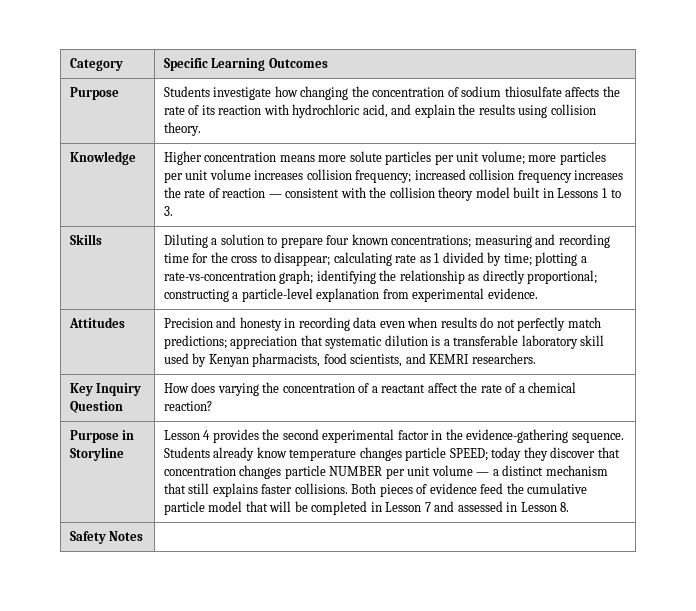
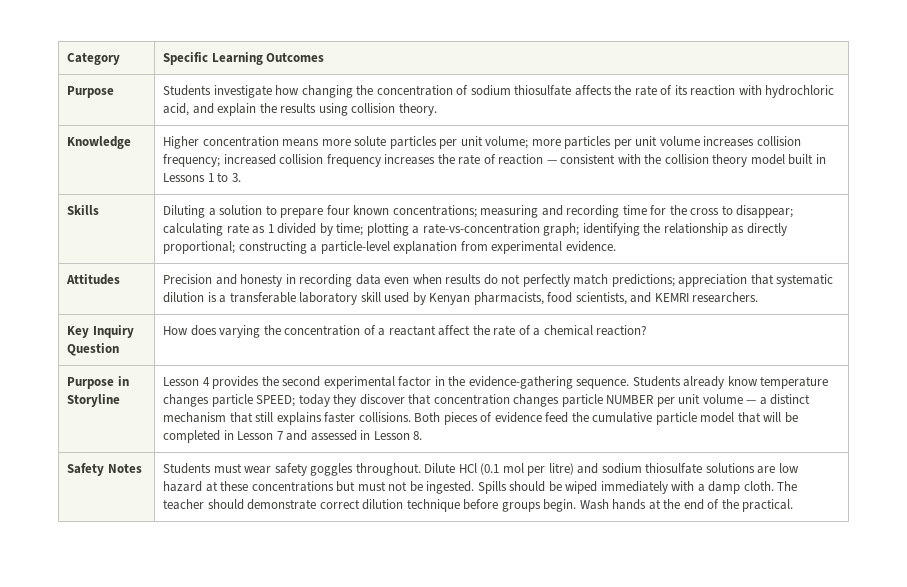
(144, 536) none -> [163,463,799,476] [163,481,798,494] [163,499,794,512] Students must wear safety goggles throughout. Dilute HCl (0.1 mol per litre) and sodium thiosulfate solutions are low hazard at these concentrations but must not be ingested. Spills should be wiped immediately with a damp cloth. The teacher should demonstrate correct dilution technique before groups begin. Wash hands at the end of the practical.

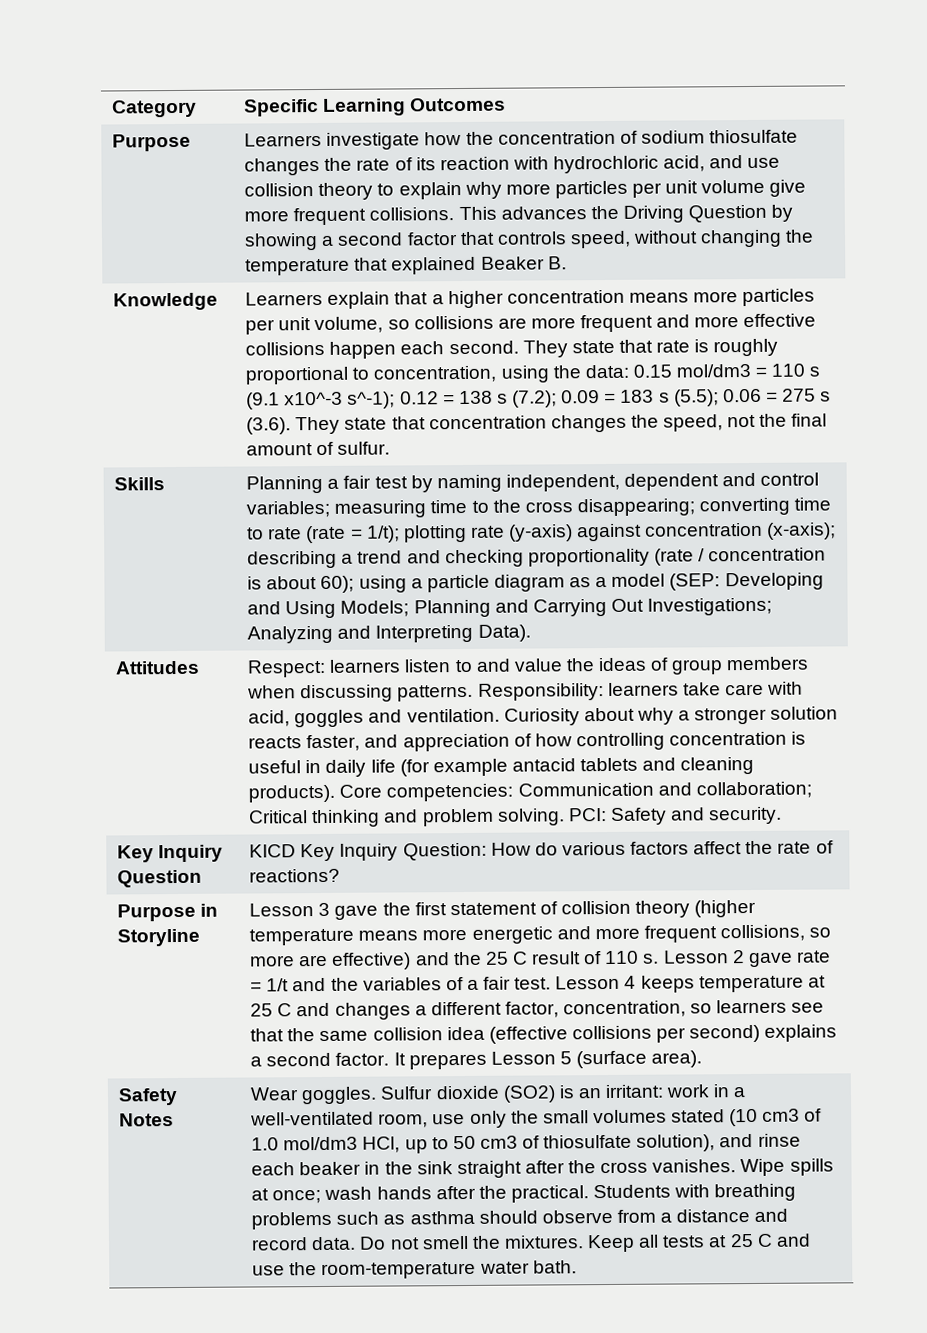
[163,85,212,96] Students -> [244,132,323,147] Learners
[301,85,353,98] changing -> (462, 139) none
[574,85,612,96] affects -> [244,157,321,176] changes
[217,103,437,116] [67,136,132,149] [163,136,529,149] explain the results using collision theory. // Knowledge | Higher concentration means more solute particles per unit volume; -> [747,157,781,169] [244,181,502,200] use collision theory to explain why
[703,136,801,147] [163,154,826,167] [163,172,241,182] [67,205,100,215] [163,205,794,218] [163,223,787,236] [163,241,616,254] [66,274,121,285] [163,274,834,287] [163,292,759,305] [67,325,134,338] [67,343,120,356] [163,325,436,338] increases collision frequency; increased collision frequency increases the rate of reaction — consistent with the collision theory model built in Lessons 1 to 3. // Skills | Diluting a solution to prepare four known concentrations; measuring and recording time for the cross to disappear; calculating rate as 1 divided by time; plotting a rate-vs-concentration graph; identifying the relationship as directly proportional; constructing a particle-level explanation from experimental evidence. // Attitudes | Precision and honesty in recording data even when results do not perfectly match predictions; appreciation that systematic dilution is a transferable laboratory skill used by Kenyan pharmacists, food scientists, and KEMRI researchers. // Key Inquiry Question | How does varying the concentration of a reactant -> [769,179,807,197] [244,204,794,226] [244,229,815,251] [245,256,567,276] [113,292,219,311] [245,288,816,309] [245,313,817,335] [245,338,779,359] [245,363,821,385] [246,388,832,410] [246,413,828,435] [246,441,391,456] [114,477,166,491] [246,472,820,494] [246,497,832,518] [247,522,837,544] [247,547,827,569] [247,572,824,593] [247,597,773,619] [247,624,531,644] [115,660,201,675] [247,656,810,678] [247,681,804,703] [248,706,839,728] [248,731,807,752] [248,756,755,777] [248,781,812,803] [249,806,783,828] [117,844,224,863] [117,869,203,888] [249,841,690,862] give more frequent collisions. This advances the Driving Question by showing a second factor that controls speed, without changing the temperature that explained Beaker B. // Knowledge | Learners explain that a higher concentration means more particles per unit volume, so collisions are more frequent and more effective collisions happen each second. They state that rate is roughly proportional to concentration, using the data: 0.15 mol/dm3 = 110 s (9.1 x10^-3 s^-1); 0.12 = 138 s (7.2); 0.09 = 183 s (5.5); 0.06 = 275 s (3.6). They state that concentration changes the speed, not the final amount of sulfur. // Skills | Planning a fair test by naming independent, dependent and control variables; measuring time to the cross disappearing; converting time to rate (rate = 1/t); plotting rate (y-axis) against concentration (x-axis); describing a trend and checking proportionality (rate / concentration is about 60); using a particle diagram as a model (SEP: Developing and Using Models; Planning and Carrying Out Investigations; Analyzing and Interpreting Data). // Attitudes | Respect: learners listen to and value the ideas of group members when discussing patterns. Responsibility: learners take care with acid, goggles and ventilation. Curiosity about why a stronger solution reacts faster, and appreciation of how controlling concentration is useful in daily life (for example antacid tablets and cleaning products). Core competencies: Communication and collaboration; Critical thinking and problem solving. PCI: Safety and security. // Key Inquiry Question | KICD Key Inquiry Question: How do various factors
[533,325,648,336] a chemical reaction? -> [249,868,341,883] reactions?
[202,376,829,389] [163,394,811,407] [163,412,798,425] [163,430,423,443] [67,463,142,476] [163,463,799,476] [163,481,798,494] [163,499,794,512] 4 provides the second experimental factor in the evidence-gathering sequence. Students already know temperature changes particle SPEED; today they discover that concentration changes particle NUMBER per unit volume — a distinct mechanism that still explains faster collisions. Both pieces of evidence feed the cumulative particle model that will be completed in Lesson 7 and assessed in Lesson 8. // Safety Notes | Students must wear safety goggles throughout. Dilute HCl (0.1 mol per litre) and sodium thiosulfate solutions are low hazard at these concentrations but must not be ingested. Spills should be wiped immediately with a damp cloth. The teacher should demonstrate correct dilution technique before groups begin. Wash hands at the end of the practical. -> [318,899,757,920] [249,924,832,946] [250,950,831,970] [250,975,826,993] [250,999,825,1020] [250,1024,838,1044] [250,1050,703,1070] [118,1088,179,1106] [119,1113,175,1127] [250,1084,747,1105] [250,1108,823,1128] [251,1133,801,1154] [251,1158,834,1179] [251,1183,797,1204] [251,1208,789,1230] [251,1233,811,1253] [252,1260,577,1280] 3 gave the first statement of collision theory (higher temperature means more energetic and more frequent collisions, so more are effective) and the 25 C result of 110 s. Lesson 2 gave rate = 1/t and the variables of a fair test. Lesson 4 keeps temperature at 25 C and changes a different factor, concentration, so learners see that the same collision idea (effective collisions per second) explains a second factor. It prepares Lesson 5 (surface area). // Safety Notes | Wear goggles. Sulfur dioxide (SO2) is an irritant: work in a well-ventilated room, use only the small volumes stated (10 cm3 of 1.0 mol/dm3 HCl, up to 50 cm3 of thiosulfate solution), and rinse each beaker in the sink straight after the cross vanishes. Wipe spills at once; wash hands after the practical. Students with breathing problems such as asthma should observe from a distance and record data. Do not smell the mixtures. Keep all tests at 25 C and use the room-temperature water bath.

